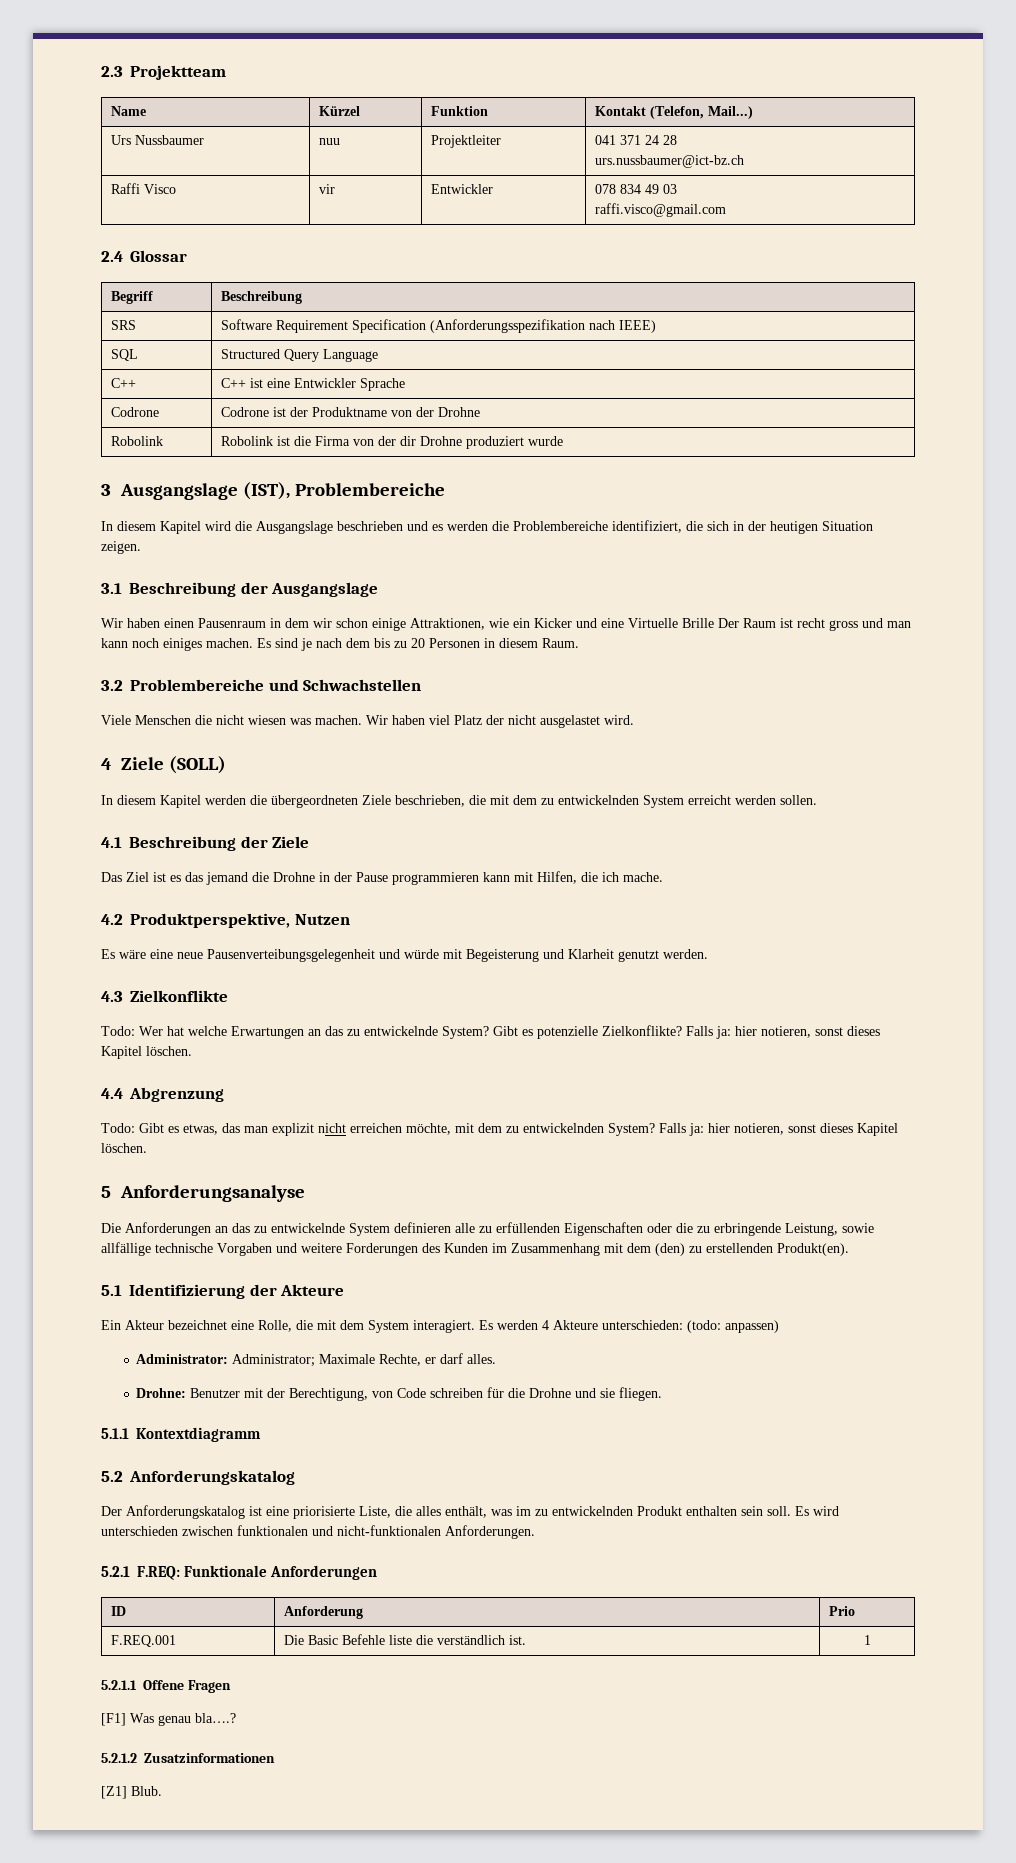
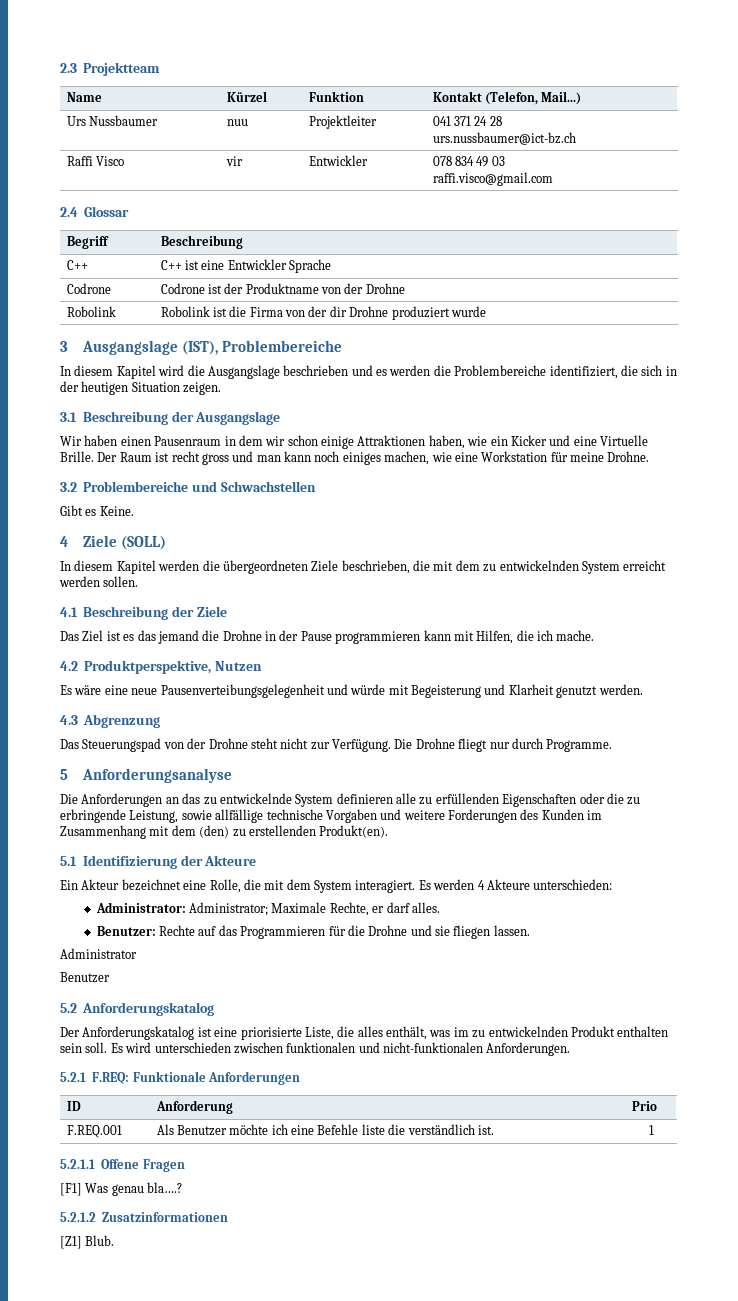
[110,320,136,330] [220,319,656,333] [110,349,138,361] [220,349,378,362] // SRS | Software Requirement Specification (Anforderungsspezifikation nach IEEE) // SQL | Structured Query Language -> (243, 242) none
[410,618,485,630] Attraktionen, -> [357,435,465,449] Attraktionen haben,
[682,618,714,628] Brille -> [60,451,94,462] Brille.
[206,638,579,651] [101,679,422,691] [101,715,634,728] machen. Es sind je nach dem bis zu 20 Personen in diesem Raum. // 3.2 Problembereiche und Schwachstellen // Viele Menschen die nicht wiesen was machen. Wir haben viel Platz der nicht ausgelastet wird. -> [384,451,650,465] [60,481,316,492] [60,505,134,516] machen, wie eine Workstation für meine Drohne. // 3.2 Problembereiche und Schwachstellen // Gibt es Keine.
[130,990,228,1002] [101,1025,880,1039] [101,1046,192,1059] [101,1087,224,1102] [101,1123,898,1136] [101,1143,147,1153] Zielkonflikte // Todo: Wer hat welche Erwartungen an das zu entwickelnde System? Gibt es potenzielle Zielkonflikte? Falls ja: hier notieren, sonst dieses Kapitel löschen. // 4.4 Abgrenzung // Todo: Gibt es etwas, das man explizit nicht erreichen möchte, mit dem zu entwickelnden System? Falls ja: hier notieren, sonst dieses Kapitel löschen. -> [83,714,161,728] [60,738,613,752] Abgrenzung // Das Steuerungspad von der Drohne steht nicht zur Verfügung. Die Drohne fliegt nur durch Programme.
[687,1320,779,1333] (todo: anpassen) -> (613, 884) none
[136,1388,484,1401] Drohne: Benutzer mit der Berechtigung, von Code schreiben -> [96,925,326,939] Benutzer: Rechte auf das Programmieren
[619,1387,663,1401] [101,1427,261,1442] fliegen. // 5.1.1 Kontextdiagramm -> [453,925,530,939] [60,948,137,959] [60,972,110,983] fliegen lassen. // Administrator // Benutzer
[283,1635,338,1645] Die Basic -> [156,1124,315,1136] Als Benutzer möchte ich eine

